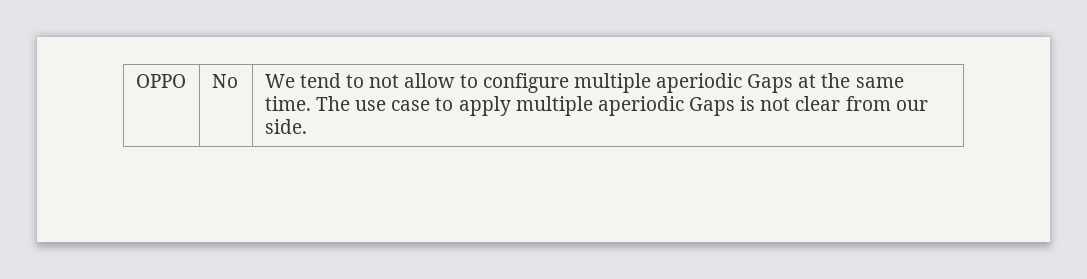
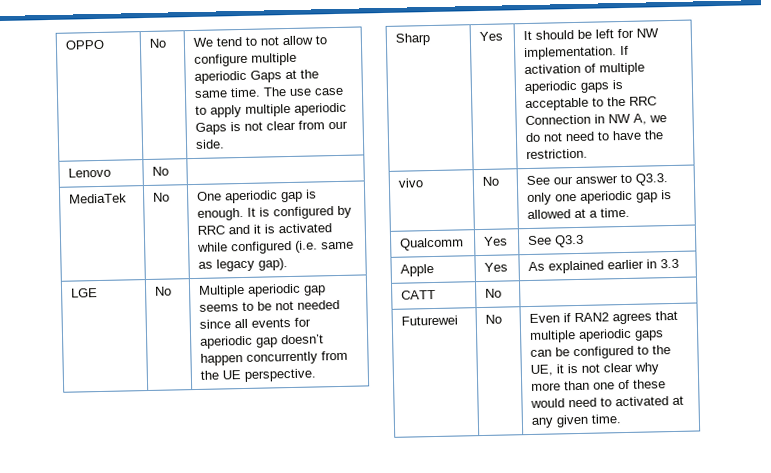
(307, 126) none -> [68,167,112,178] [152,166,170,176] [69,193,128,204] [153,192,171,202] [197,189,318,204] [197,205,353,221] [197,223,333,235] [197,240,355,255] [198,258,289,272] [71,288,99,298] [155,286,173,296] [198,283,327,298] [199,299,341,312] [199,317,312,329] [200,334,325,349] [200,350,349,366] [200,368,317,382] [395,33,431,46] [479,31,504,41] [523,28,660,41] [524,45,630,61] [524,62,646,76] [524,79,624,95] [525,96,658,112] [525,113,668,126] [525,130,665,143] [526,148,589,160] [398,178,424,188] [482,176,500,186] [526,173,669,186] [527,189,673,206] [527,207,631,220] [400,237,465,251] [484,236,509,246] [528,234,585,248] [400,263,435,277] [484,262,509,272] [528,258,680,274] [401,289,437,300] [485,288,503,298] [401,315,459,326] [485,314,503,324] [529,310,679,325] [530,328,665,343] [530,345,672,360] [530,362,660,376] [531,379,667,391] [530,395,685,408] [531,414,622,428] // Lenovo | No | // MediaTek | No | One aperiodic gap is enough. It is configured by RRC and it is activated while configured (i.e. same as legacy gap). // LGE | No | Multiple aperiodic gap seems to be not needed since all events for aperiodic gap doesn’t happen concurrently from the UE perspective. // Sharp | Yes | It should be left for NW implementation. If activation of multiple aperiodic gaps is acceptable to the RRC Connection in NW A, we do not need to have the restriction. // vivo | No | See our answer to Q3.3. only one aperiodic gap is allowed at a time. // Qualcomm | Yes | See Q3.3 // Apple | Yes | As explained earlier in 3.3 // CATT | No | // Futurewei | No | Even if RAN2 agrees that multiple aperiodic gaps can be configured to the UE, it is not clear why more than one of these would need to activated at any given time.

